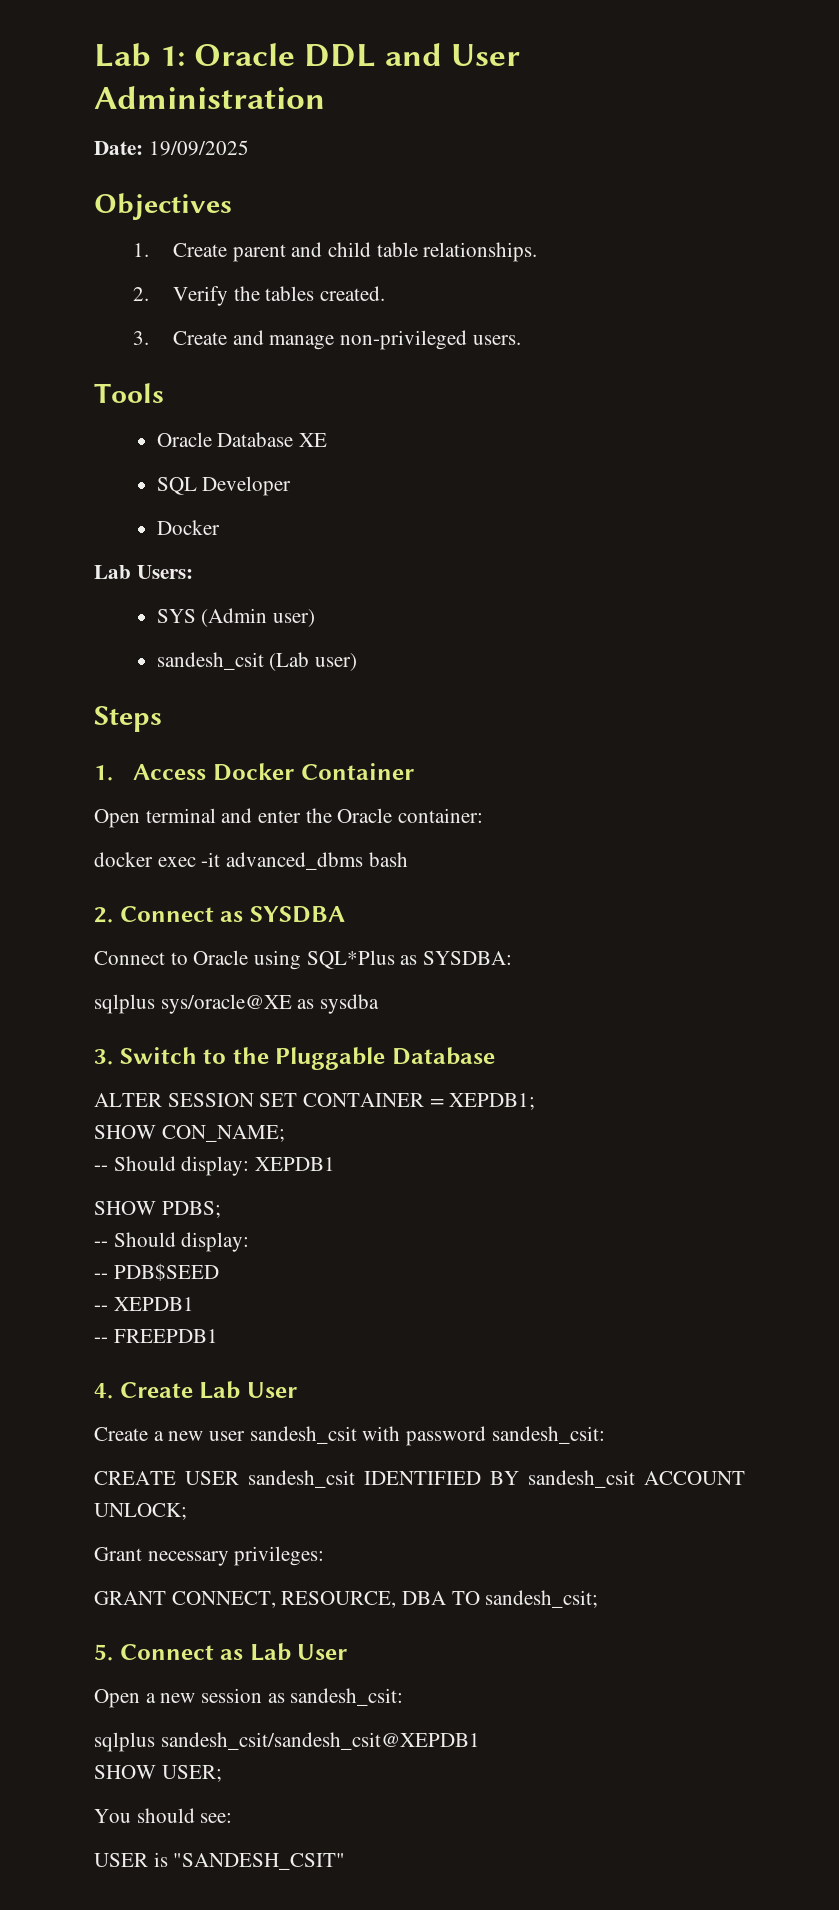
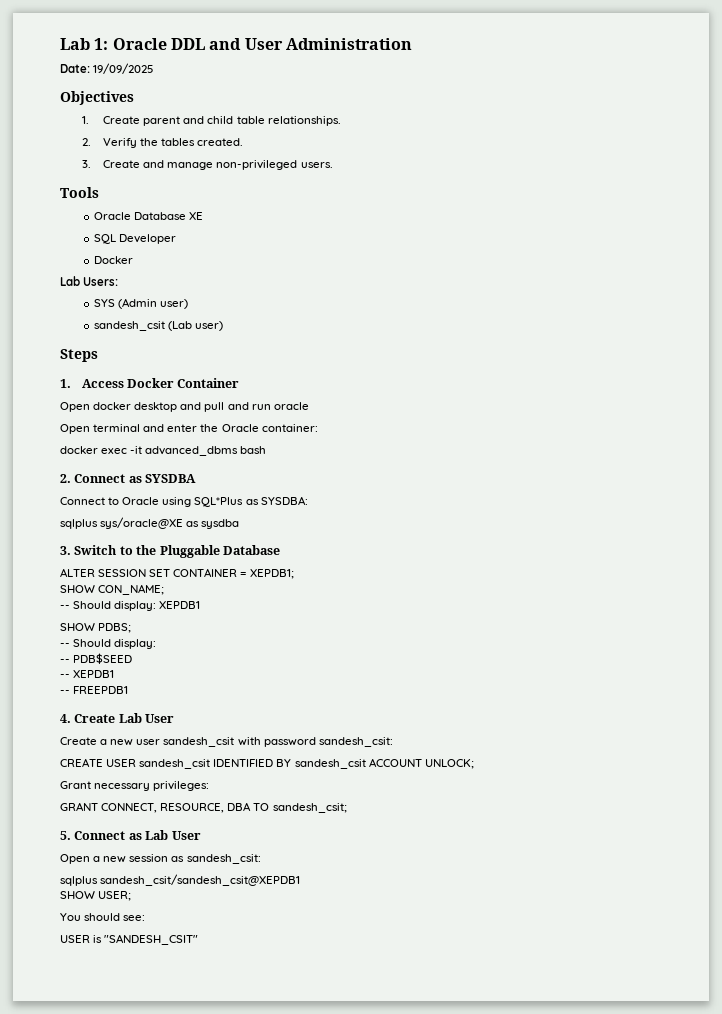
(414, 771) none -> [60,402,309,412] // Open docker desktop and pull and run oracle

